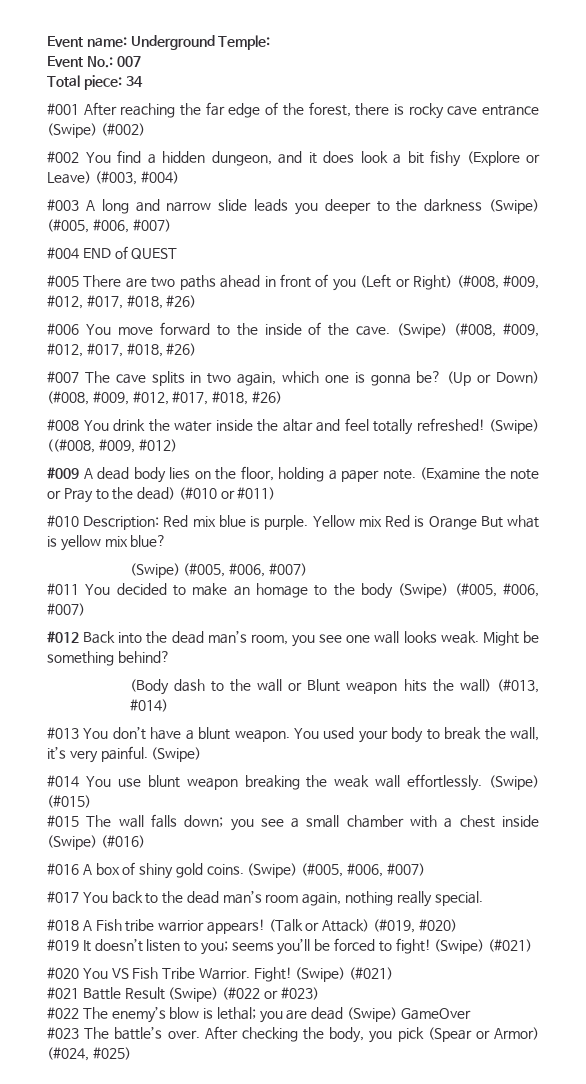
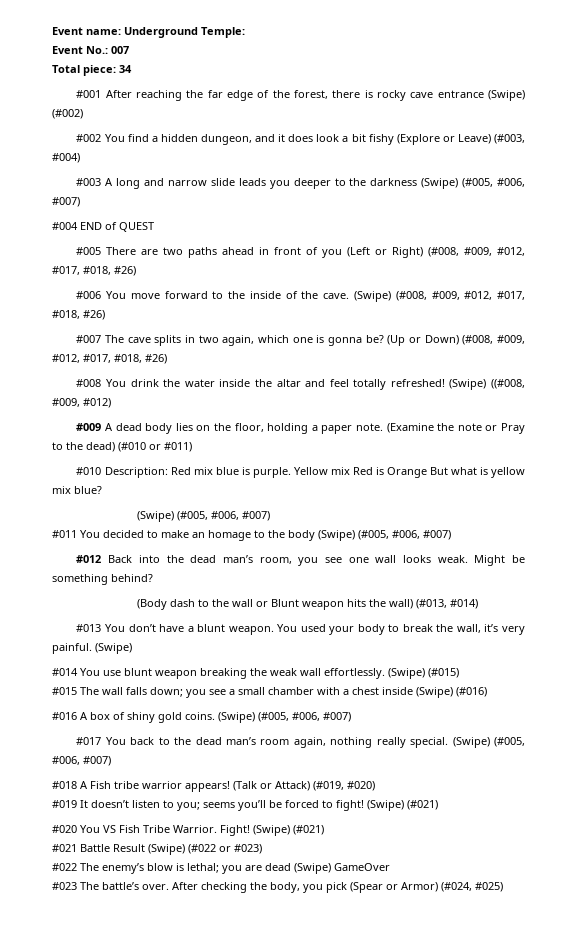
(483, 898) none -> [452,737,525,748] [52,756,111,766] (Swipe) (#005, #006, #007)

